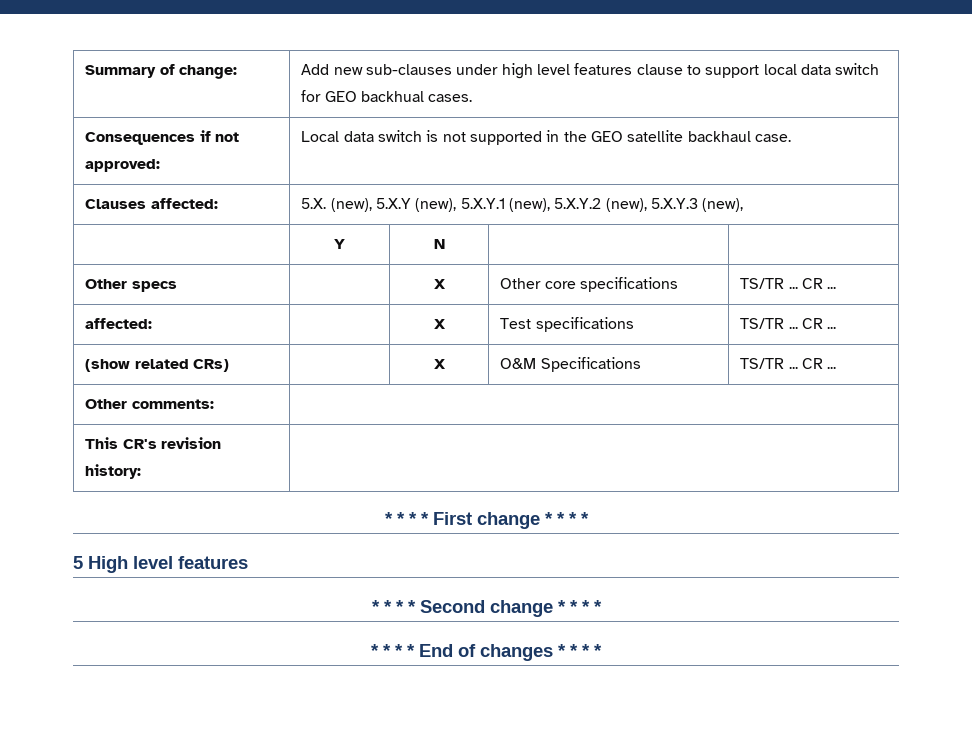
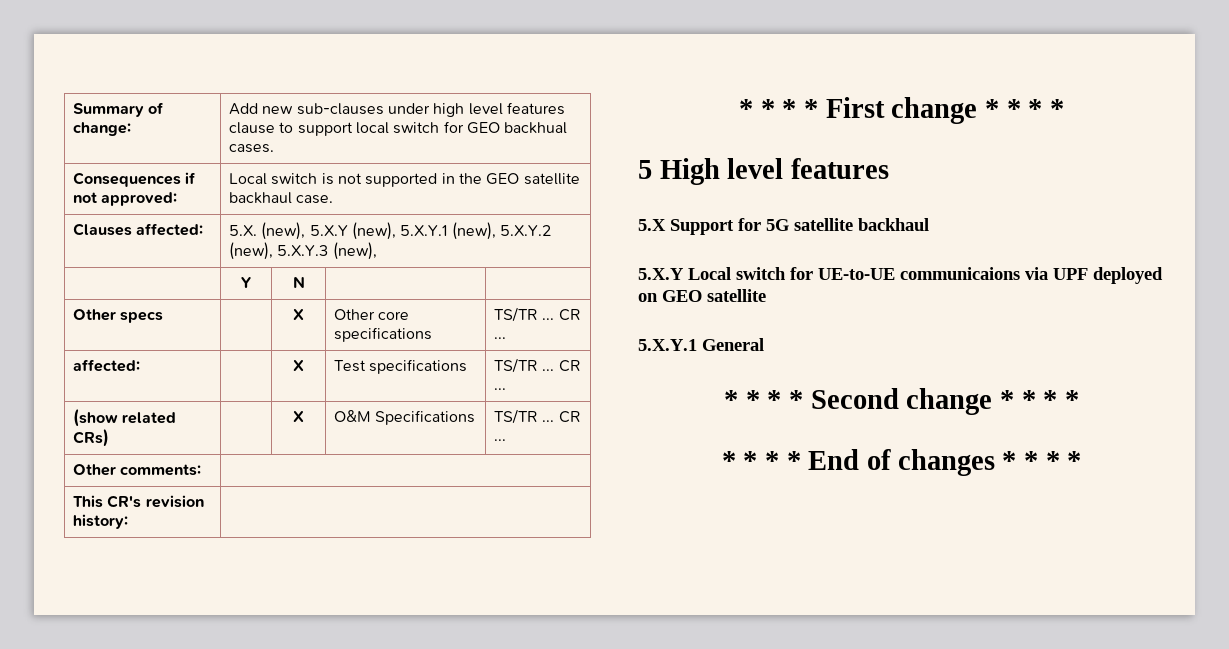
[801,64,832,75] data -> (390, 128) none
[343,131,374,142] data -> (268, 179) none
(248, 562) none -> [638,218,929,235] [638,267,1163,284] [638,289,766,302] [638,338,764,351] // 5.X Support for 5G satellite backhaul // 5.X.Y Local switch for UE-to-UE communicaions via UPF deployed on GEO satellite // 5.X.Y.1 General

